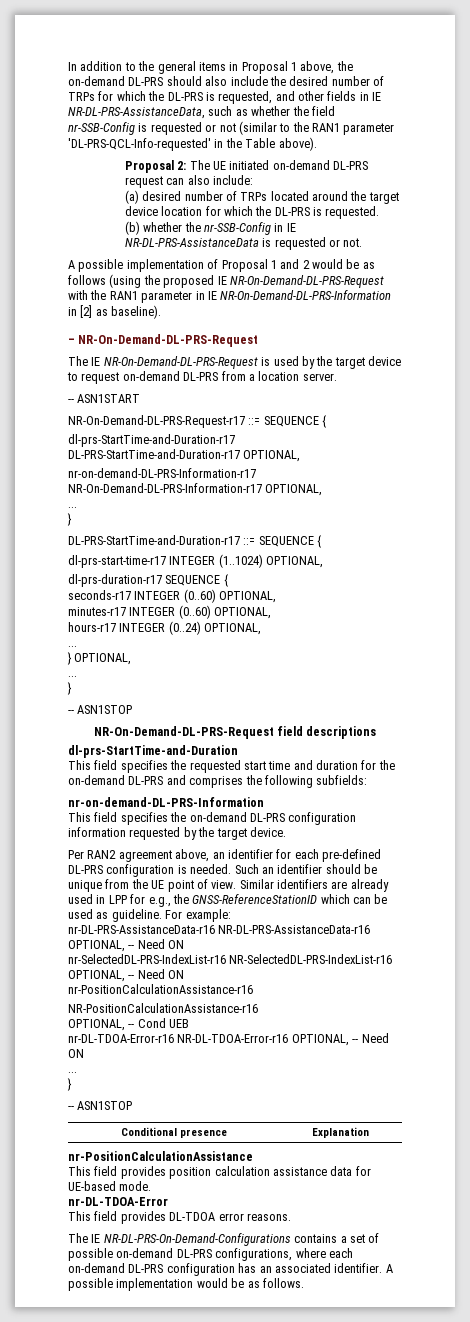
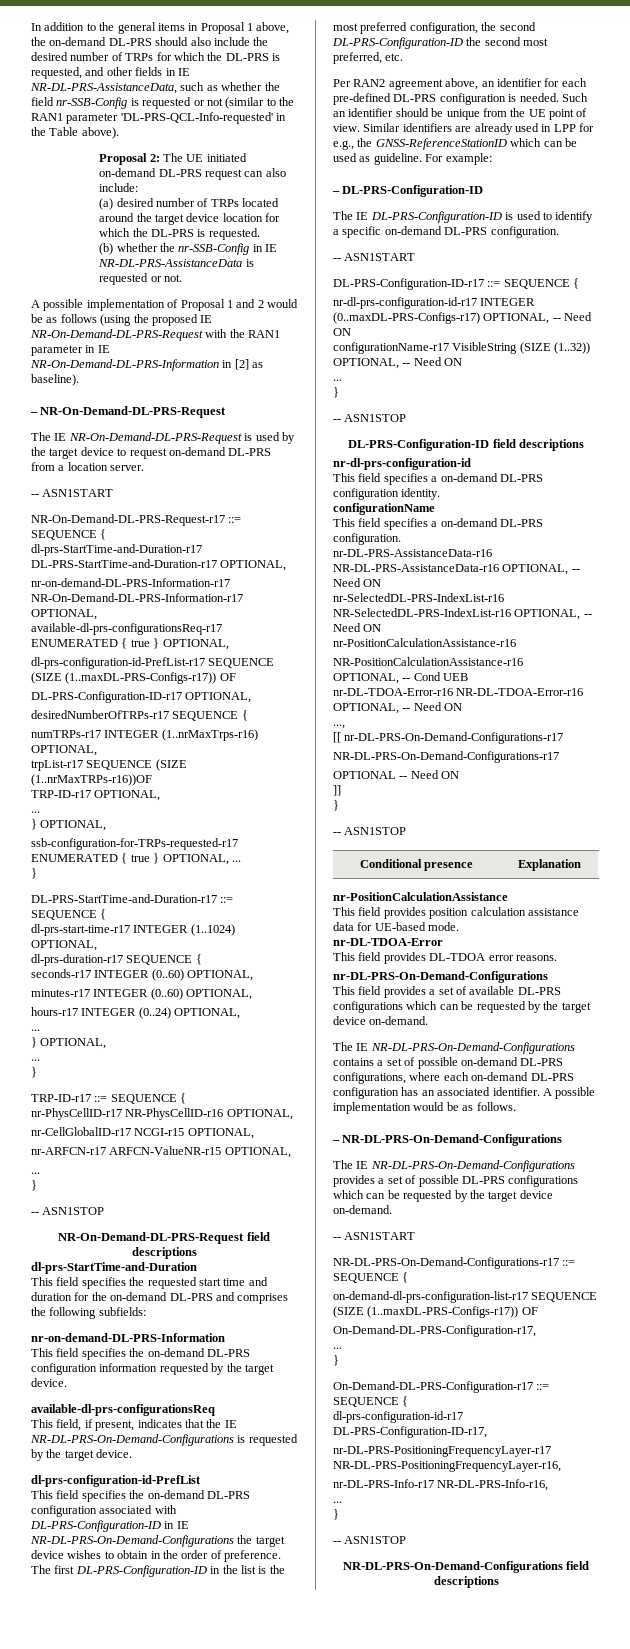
(323, 490) none -> [31,623,222,635] [31,638,229,650] [31,657,275,669] [31,672,236,684] [31,691,252,703] [31,710,248,721] [31,729,258,741] [31,745,97,756] [31,759,187,771] [31,774,152,786] [31,790,161,801] [31,811,40,813] [31,819,107,831] [31,838,238,850] [31,853,229,865] available-dl-prs-configurationsReq-r17 ENUMERATED { true } OPTIONAL, // dl-prs-configuration-id-PrefList-r17 SEQUENCE (SIZE (1..maxDL-PRS-Configs-r17)) OF // DL-PRS-Configuration-ID-r17 OPTIONAL, // desiredNumberOfTRPs-r17 SEQUENCE { // numTRPs-r17 INTEGER (1..nrMaxTrps-r16) OPTIONAL, // trpList-r17 SEQUENCE (SIZE (1..nrMaxTRPs-r16))OF // TRP-ID-r17 OPTIONAL, // ... // } OPTIONAL, // ssb-configuration-for-TRPs-requested-r17 ENUMERATED { true } OPTIONAL,
(72, 688) none -> [31,1093,187,1104] [31,1108,293,1120] [31,1127,254,1139] [31,1146,291,1158] [31,1172,40,1174] [31,1180,37,1191] // TRP-ID-r17 ::= SEQUENCE { // nr-PhysCellID-r17 NR-PhysCellID-r16 OPTIONAL, // nr-CellGlobalID-r17 NCGI-r15 OPTIONAL, // nr-ARFCN-r17 ARFCN-ValueNR-r15 OPTIONAL, // ... // }
(286, 832) none -> [31,1404,215,1416] [31,1419,237,1431] [30,1434,298,1446] [31,1449,133,1461] [31,1475,201,1487] [31,1490,250,1502] [31,1505,177,1517] [30,1520,189,1532] [30,1535,285,1547] [31,1550,281,1562] [31,1565,285,1577] [333,22,536,34] [332,37,549,49] [333,52,404,64] // available-dl-prs-configurationsReq // This field, if present, indicates that the IE NR-DL-PRS-On-Demand-Configurations is requested by the target device. // dl-prs-configuration-id-PrefList // This field specifies the on-demand DL-PRS configuration associated with DL-PRS-Configuration-ID in IE NR-DL-PRS-On-Demand-Configurations the target device wishes to obtain in the order of preference. The first DL-PRS-Configuration-ID in the list is the most preferred configuration, the second DL-PRS-Configuration-ID the second most preferred, etc.
(231, 915) none -> [332,185,484,197] [333,211,594,223] [333,226,559,238] [333,253,416,261] [333,278,580,290] [333,297,536,309] [333,312,593,324] [333,328,351,336] [333,342,591,354] [333,357,463,369] [333,379,342,381] [333,387,339,398] [333,414,407,422] [348,439,584,451] [333,458,471,470] [333,473,543,485] [333,488,441,500] [333,503,435,515] [333,518,543,530] [333,533,401,545] // – DL-PRS-Configuration-ID // The IE DL-PRS-Configuration-ID is used to identify a specific on-demand DL-PRS configuration. // -- ASN1START // DL-PRS-Configuration-ID-r17 ::= SEQUENCE { // nr-dl-prs-configuration-id-r17 INTEGER (0..maxDL-PRS-Configs-r17) OPTIONAL, -- Need ON // configurationName-r17 VisibleString (SIZE (1..32)) OPTIONAL, -- Need ON // ... // } // -- ASN1STOP // DL-PRS-Configuration-ID field descriptions // nr-dl-prs-configuration-id // This field specifies a on-demand DL-PRS configuration identity. // configurationName // This field specifies a on-demand DL-PRS configuration.
[68,1072,77,1073] ... -> [333,724,345,729] [333,732,564,744] [333,751,559,763] [333,770,460,779] [333,785,341,796] ..., // [[ nr-DL-PRS-On-Demand-Configurations-r17 // NR-DL-PRS-On-Demand-Configurations-r17 // OPTIONAL -- Need ON // ]]
(291, 1217) none -> [333,971,548,983] [333,986,561,998] [333,1001,591,1013] [333,1016,429,1025] // nr-DL-PRS-On-Demand-Configurations // This field provides a set of available DL-PRS configurations which can be requested by the target device on-demand.
(304, 1283) none -> [332,1134,563,1146] [333,1160,575,1172] [333,1175,579,1187] [333,1190,553,1202] [333,1205,392,1214] [333,1232,416,1240] [333,1257,576,1269] [333,1272,409,1283] [333,1291,598,1303] [333,1306,538,1318] [333,1325,536,1337] [333,1347,342,1349] [333,1355,339,1366] [333,1381,550,1393] [333,1396,409,1407] [333,1411,463,1423] [333,1426,487,1438] [333,1446,551,1457] [333,1461,561,1472] [333,1479,549,1491] [333,1501,342,1503] [333,1509,339,1520] [333,1536,407,1544] [342,1561,590,1573] [433,1576,499,1588] // – NR-DL-PRS-On-Demand-Configurations // The IE NR-DL-PRS-On-Demand-Configurations provides a set of possible DL-PRS configurations which can be requested by the target device on-demand. // -- ASN1START // NR-DL-PRS-On-Demand-Configurations-r17 ::= SEQUENCE { // on-demand-dl-prs-configuration-list-r17 SEQUENCE (SIZE (1..maxDL-PRS-Configs-r17)) OF // On-Demand-DL-PRS-Configuration-r17, // ... // } // On-Demand-DL-PRS-Configuration-r17 ::= SEQUENCE { // dl-prs-configuration-id-r17 DL-PRS-Configuration-ID-r17, // nr-DL-PRS-PositioningFrequencyLayer-r17 NR-DL-PRS-PositioningFrequencyLayer-r16, // nr-DL-PRS-Info-r17 NR-DL-PRS-Info-r16, // ... // } // -- ASN1STOP // NR-DL-PRS-On-Demand-Configurations field descriptions

